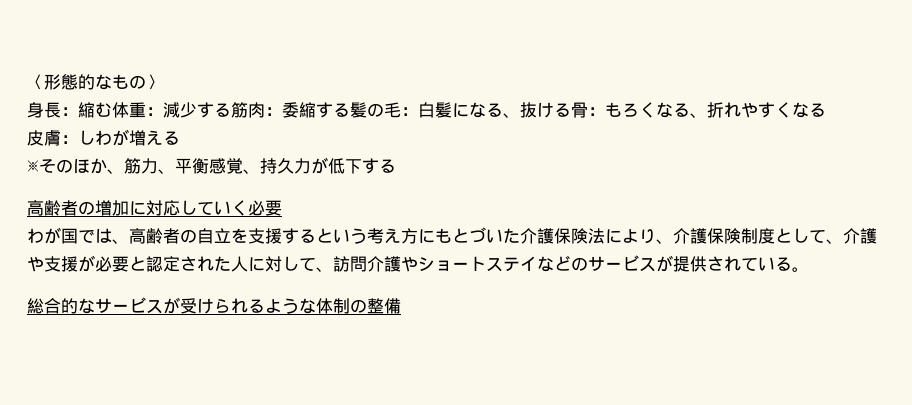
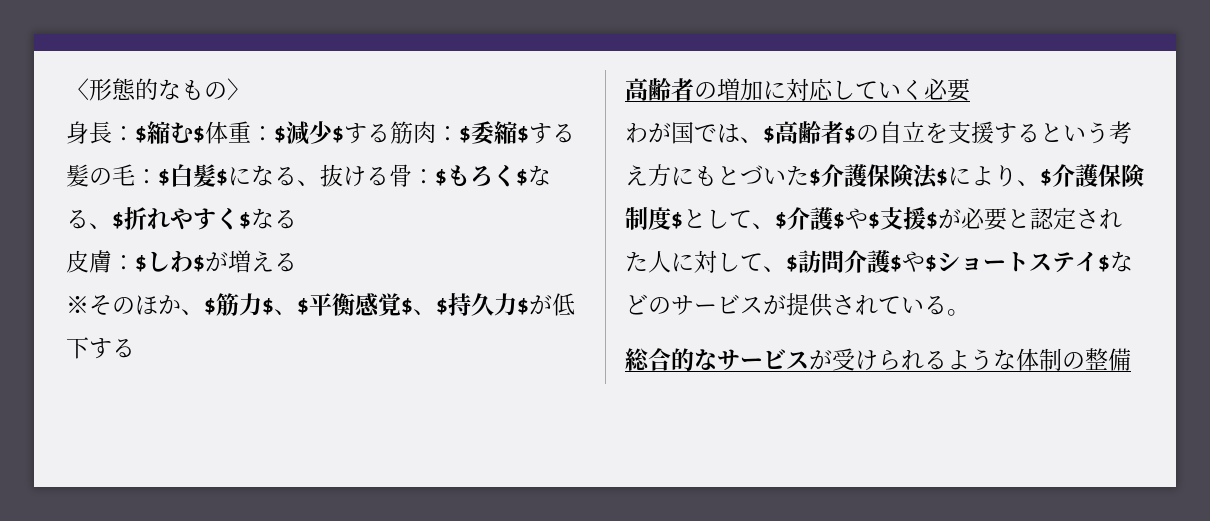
[78,102,452,118] 縮む体重：減少する筋肉：委縮する髪の毛：白髪 -> [135,121,575,145] [66,164,228,187] $縮む$体重：$減少$する筋肉：$委縮$する髪の毛：$白髪$
[605,102,707,118] もろくなる、 -> [435,165,551,187] [66,209,124,229] $もろく$なる、$
(792, 110) none -> [239,212,251,229] $
[78,130,112,145] しわ -> [135,250,205,272] $しわ$
[124,158,311,174] 筋力、平衡感覚、持久力 -> [204,293,529,317] $筋力$、$平衡感覚$、$持久力$
[129,228,180,244] 高齢者 -> [763,121,856,144] $高齢者$
(520, 235) none -> [809,169,821,186] $
(605, 236) none -> [936,169,948,186] $
(673, 241) none -> [1040,169,1052,186] $
(775, 236) none -> [671,212,683,229] $
[843,228,877,244] [27,256,78,272] 介護や支援 -> [775,207,938,230] $介護$や$支援$
(333, 269) none -> [786,255,798,272] $
[401,256,418,272] や -> [890,251,937,272] $や$
(537, 263) none -> [1098,255,1110,272] $

